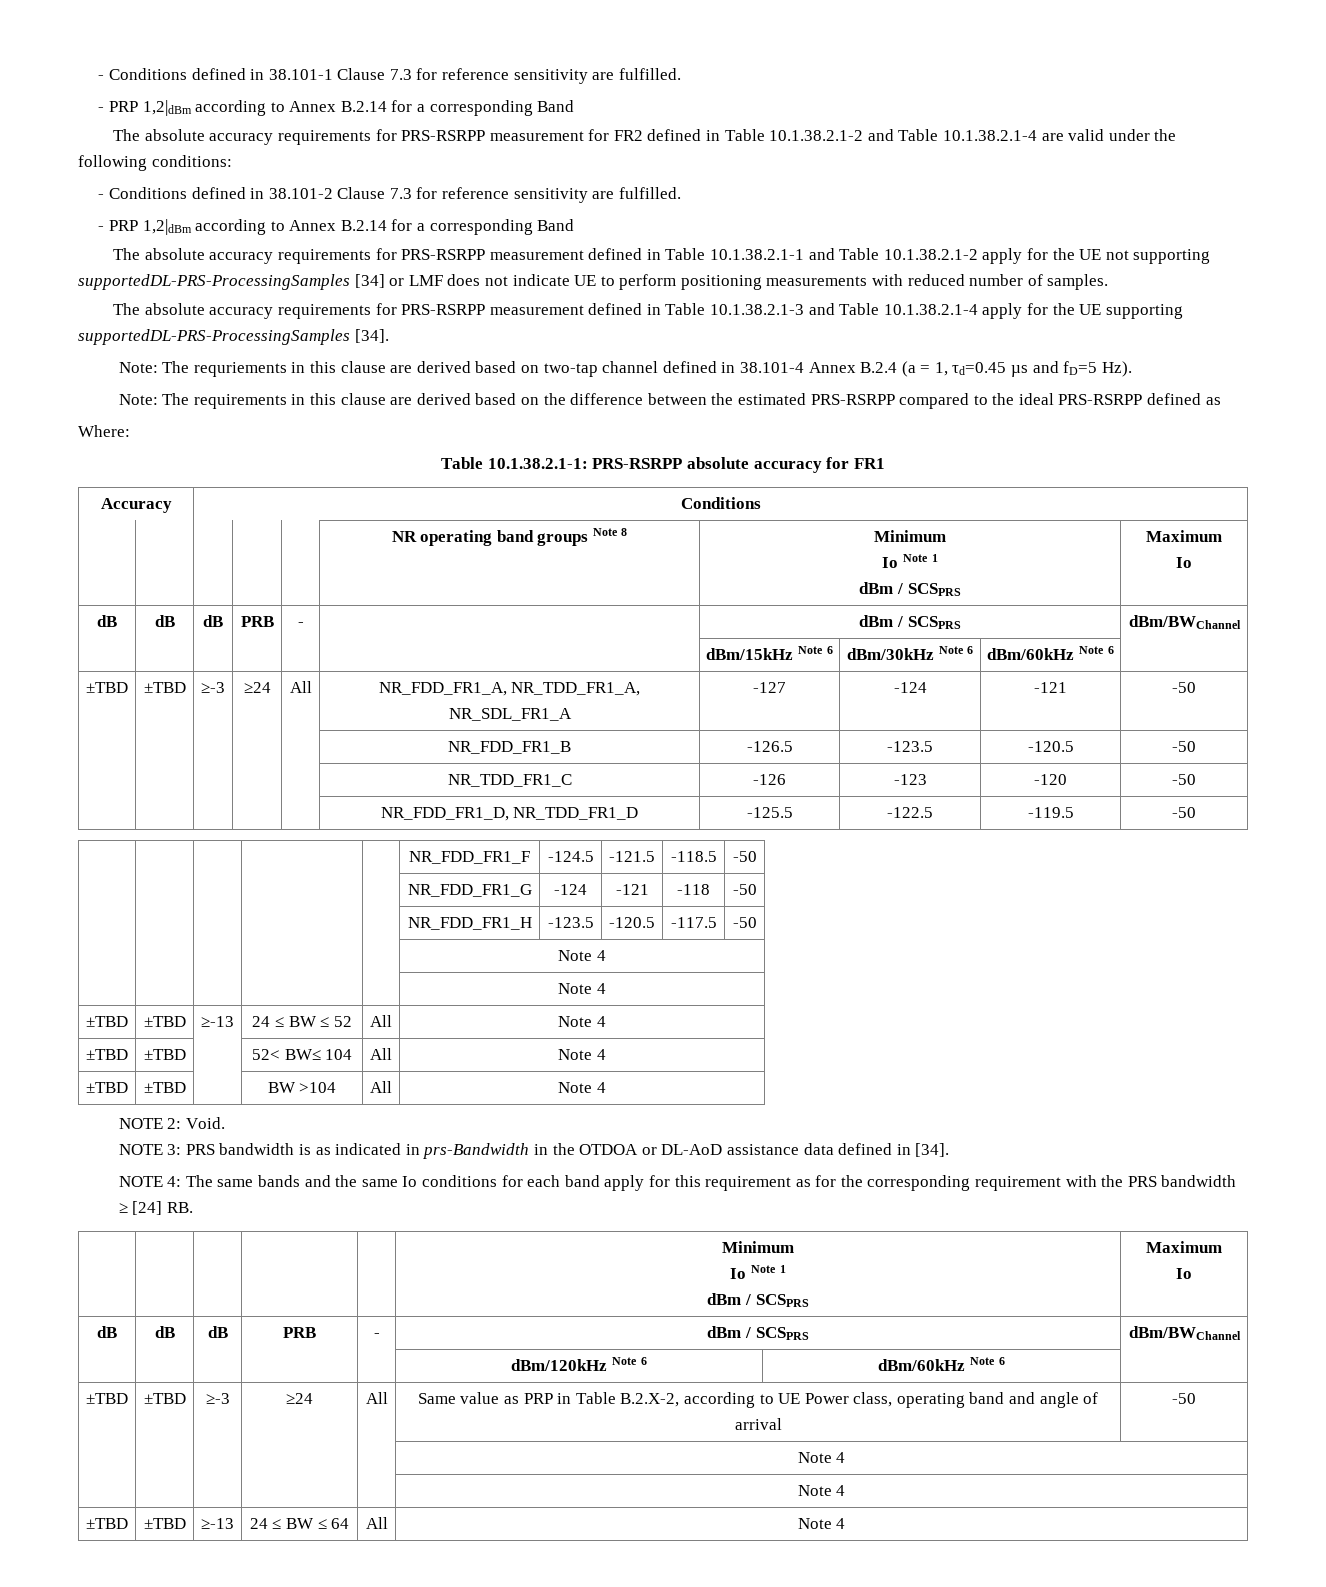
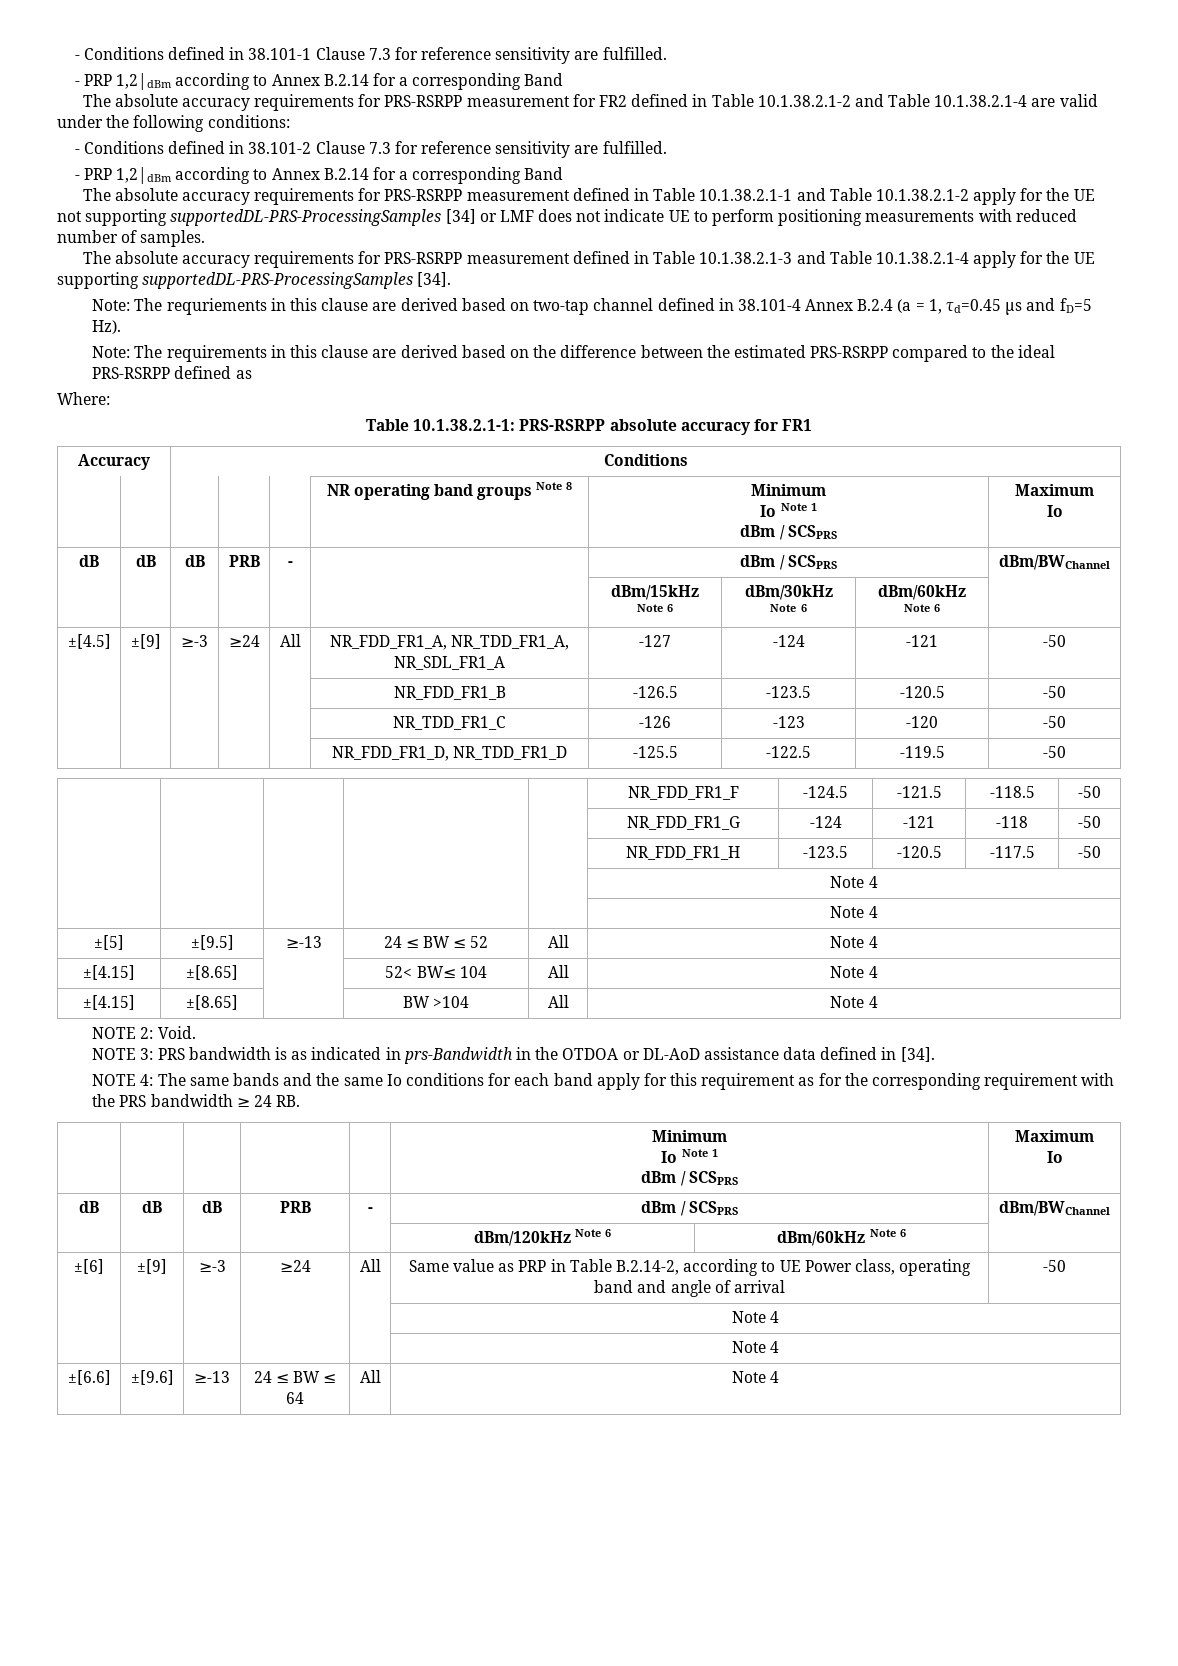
[86,682,128,693] [143,682,186,693] ±TBD | ±TBD -> [67,634,111,649] [130,634,161,649] ±[4.5] | ±[9]
[86,1016,128,1027] [143,1016,186,1027] ±TBD | ±TBD -> [94,935,124,950] [190,935,234,950] ±[5] | ±[9.5]
[86,1049,128,1060] [143,1049,186,1060] ±TBD | ±TBD -> [83,965,135,980] [186,965,238,980] ±[4.15] | ±[8.65]
[86,1082,128,1093] [143,1082,186,1093] ±TBD | ±TBD -> [83,995,135,1010] [186,995,238,1010] ±[4.15] | ±[8.65]
[132,1201,163,1215] [24] -> [254,1095,273,1107] 24
[86,1393,128,1404] [143,1393,186,1404] ±TBD | ±TBD -> [74,1259,104,1274] [137,1259,167,1274] ±[6] | ±[9]
[620,1393,680,1407] B.2.X-2, -> [616,1260,679,1275] B.2.14-2,
[86,1518,128,1529] [143,1518,186,1529] ±TBD | ±TBD -> [67,1370,111,1385] [130,1370,174,1385] ±[6.6] | ±[9.6]

